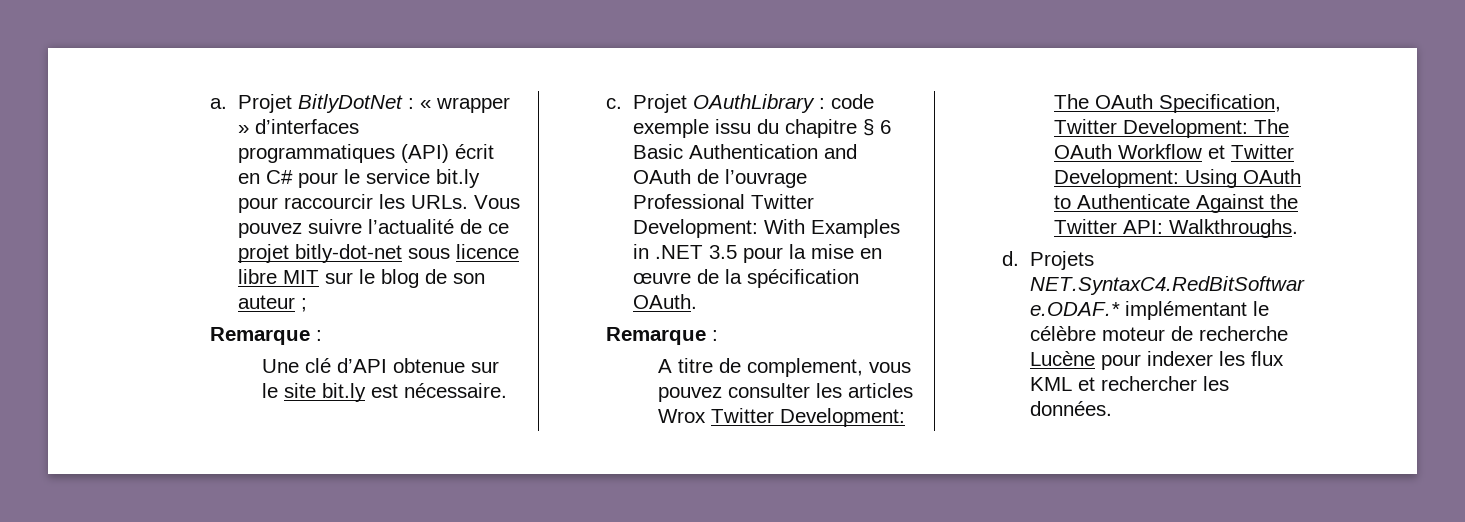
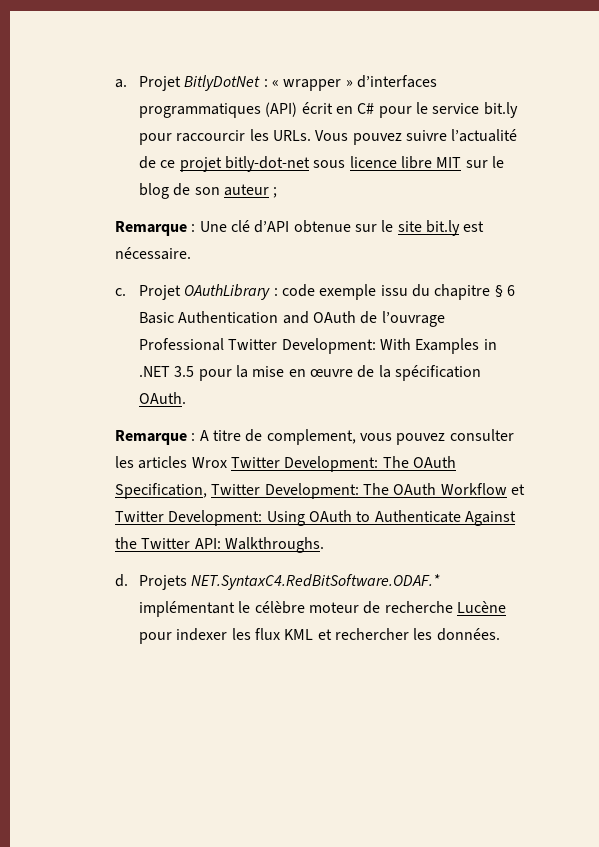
(323, 335) // -> (196, 228) none
(719, 335) // -> (196, 437) none

